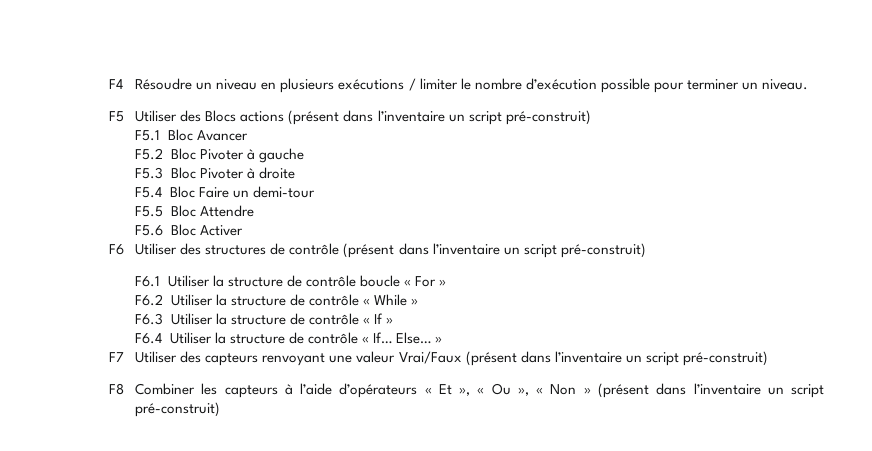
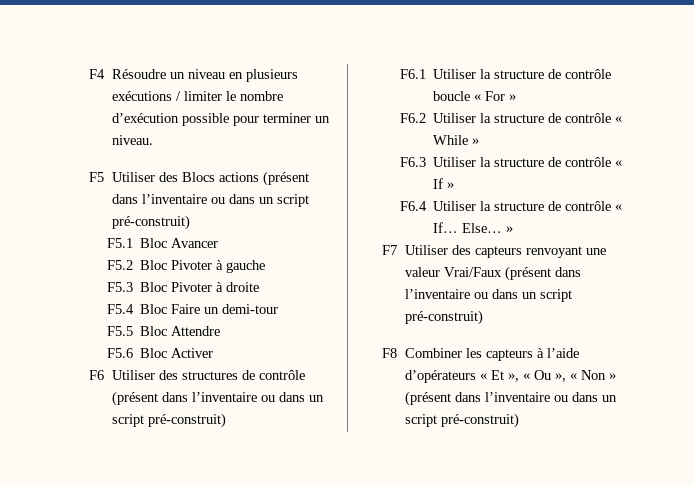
(445, 116) none -> [210,194,255,204] ou dans
(500, 249) none -> [260,392,305,402] ou dans
(622, 357) none -> [473,289,518,299] ou dans
(761, 389) none -> [553,392,598,402] ou dans

